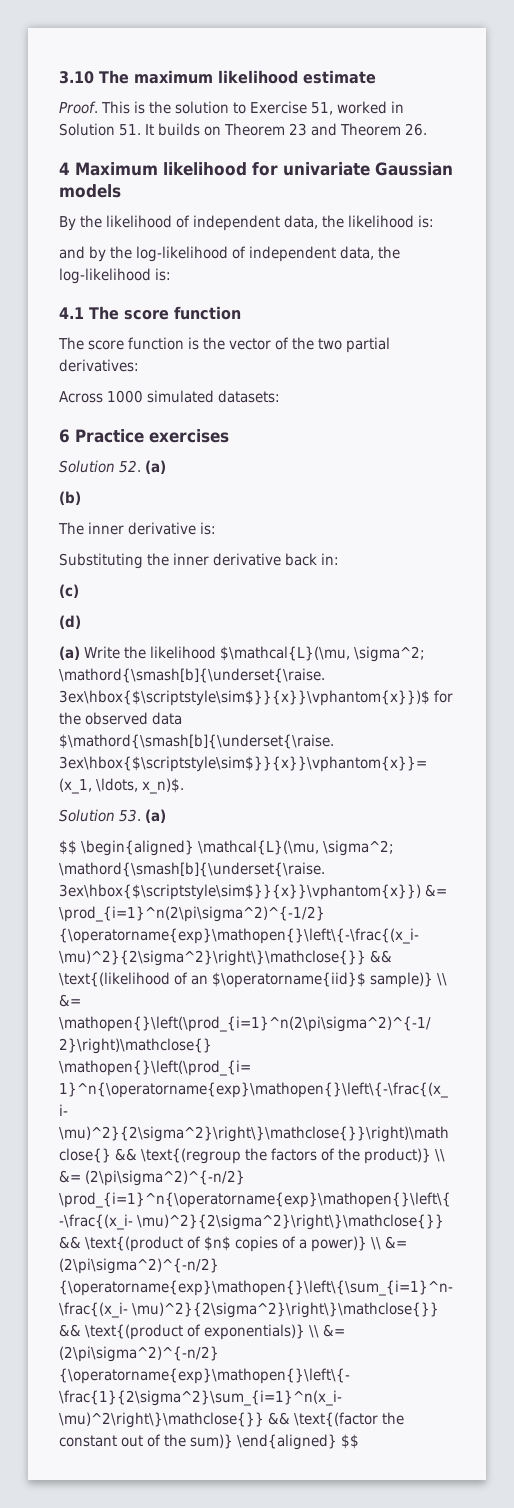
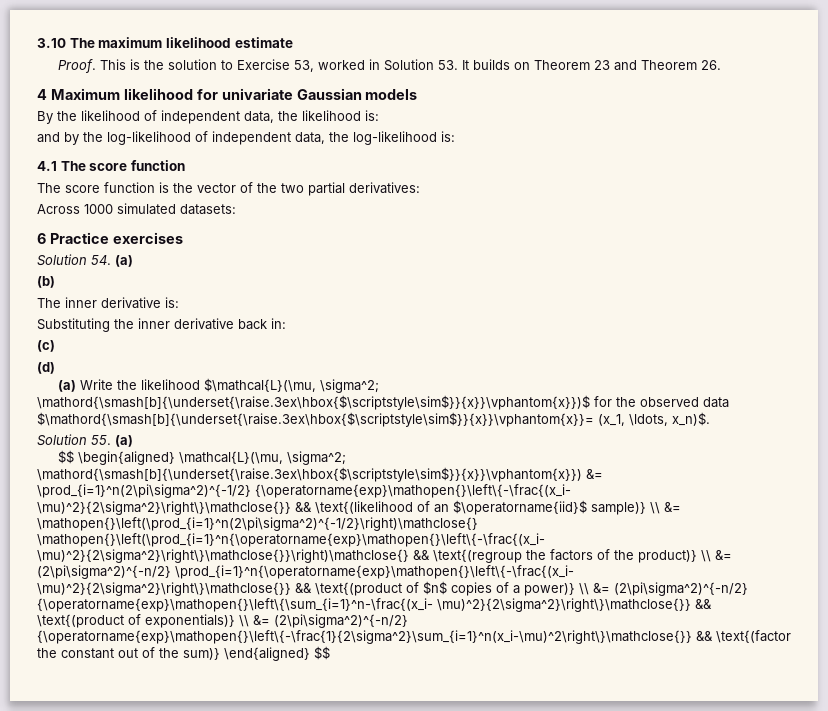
[311,102,333,115] 51, -> [293,60,314,72] 53,
[119,124,141,136] 51. -> [437,60,458,70] 53.
[119,460,141,473] 52. -> [91,255,111,265] 54.
[119,809,141,822] 53. -> [91,435,111,445] 55.

